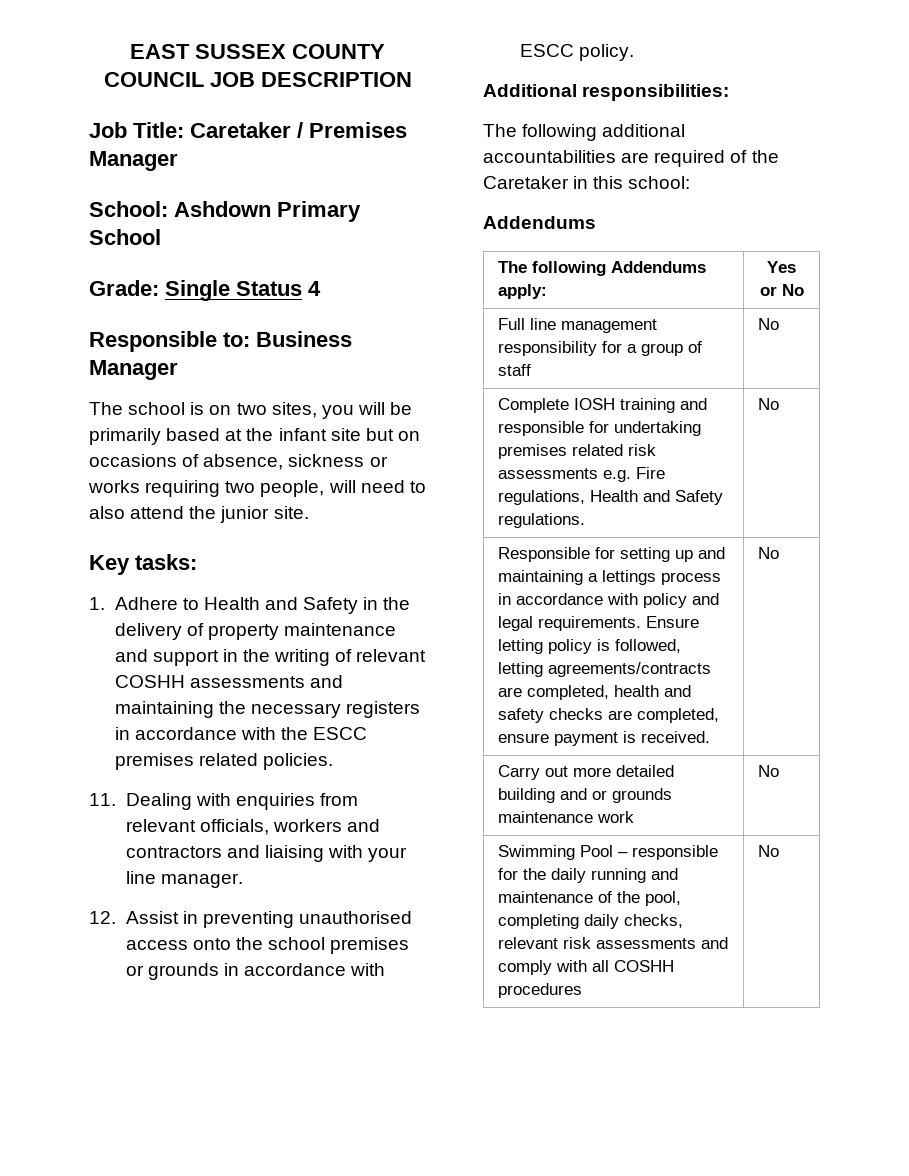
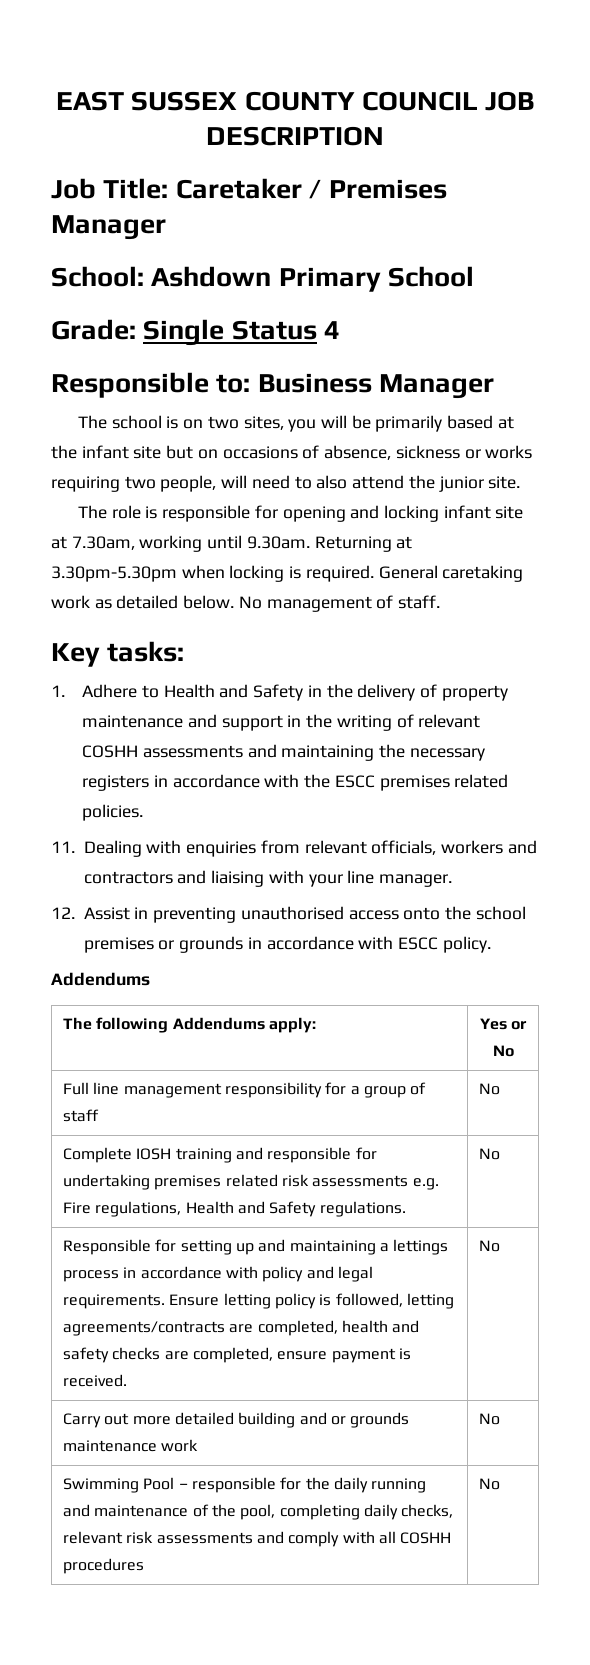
(309, 512) none -> [77,505,524,522] [51,535,413,552] [51,565,524,582] [51,595,441,612] // The role is responsible for opening and locking infant site at 7.30am, working until 9.30am. Returning at 3.30pm-5.30pm when locking is required. General caretaking work as detailed below. No management of staff.
[483,84,730,101] [483,124,686,141] [483,150,779,167] [483,176,691,189] // Additional responsibilities: // The following additional accountabilities are required of the Caretaker in this school: -> (491, 944) none

